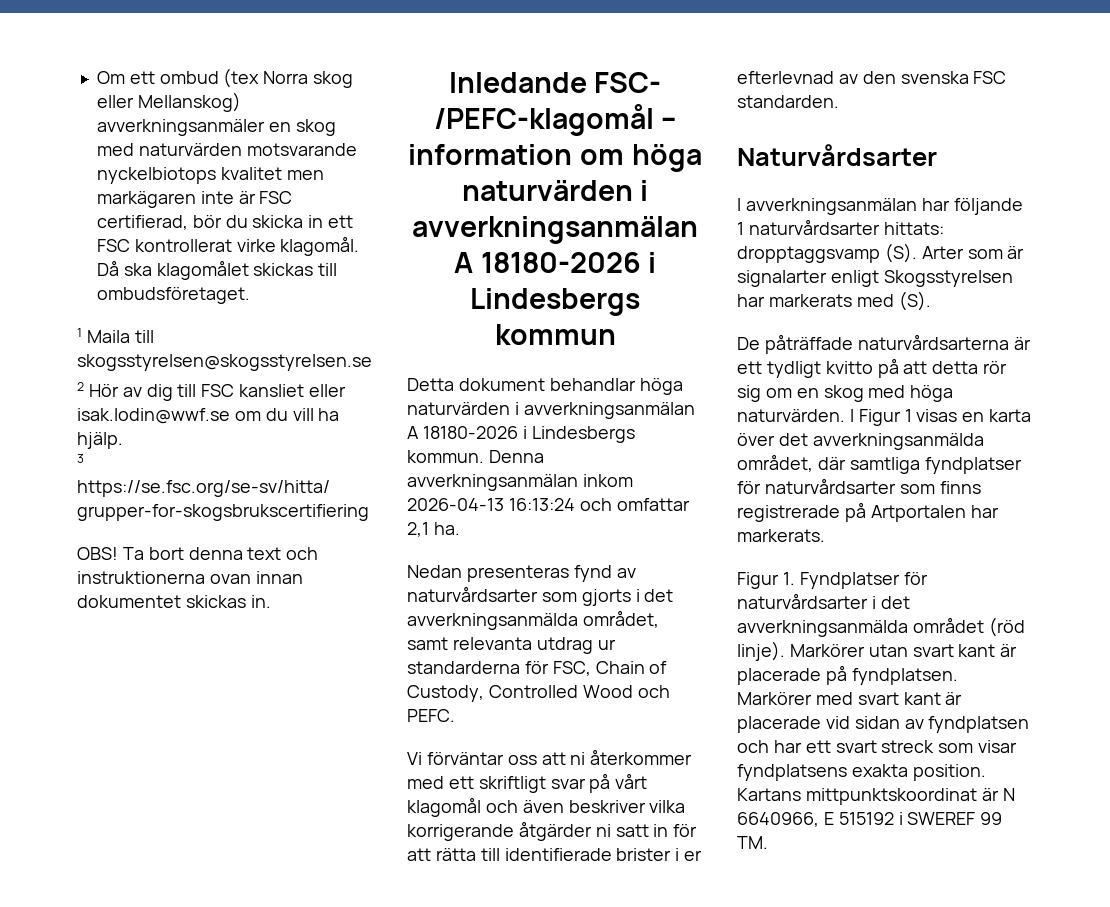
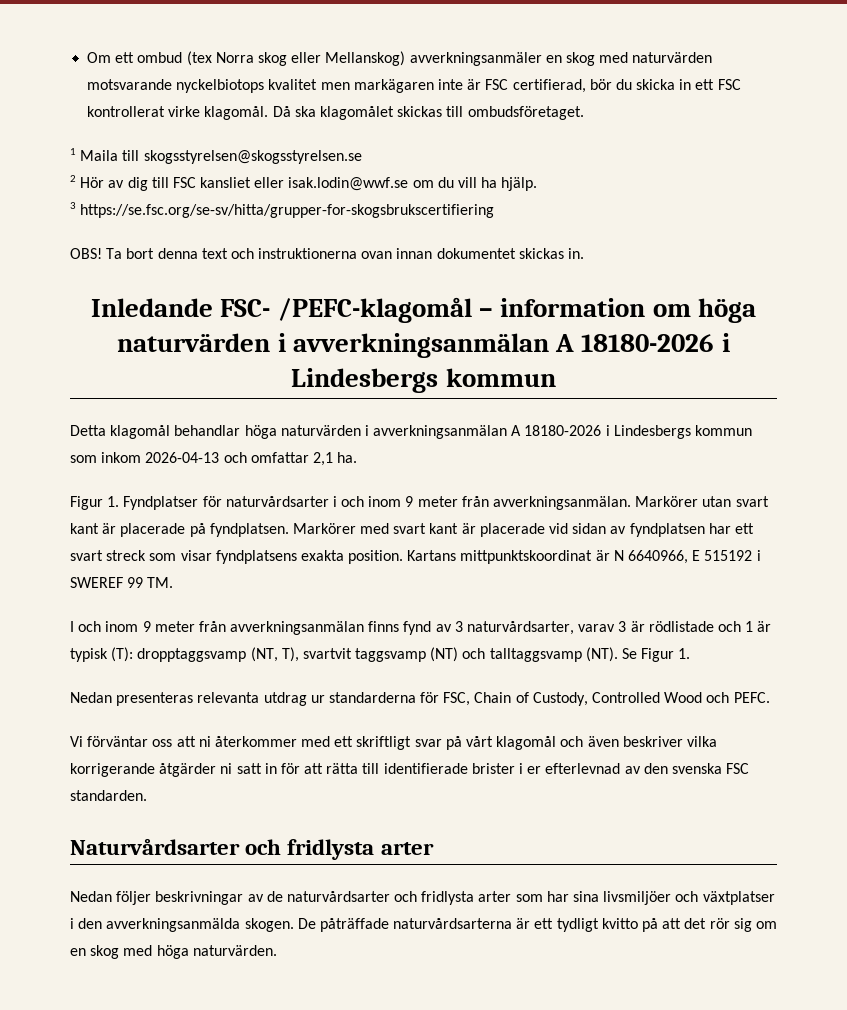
[458,378,545,391] dokument -> [110,425,171,439] klagomål
[407,450,544,463] [407,474,578,491] kommun. Denna avverkningsanmälan -> [695,425,753,436] [70,455,97,463] kommun som
[508,498,575,511] 16:13:24 -> (220, 457) none
[407,565,636,582] [407,586,674,606] [407,610,659,630] [407,637,448,650] Nedan presenteras fynd av naturvårdsarter som gjorts i det avverkningsanmälda området, samt -> [70,496,769,510] [70,523,754,537] [70,550,761,564] [70,577,174,588] [70,621,772,635] [70,647,691,662] [70,692,194,706] Figur 1. Fyndplatser för naturvårdsarter i och inom 9 meter från avverkningsanmälan. Markörer utan svart kant är placerade på fyndplatsen. Markörer med svart kant är placerade vid sidan av fyndplatsen har ett svart streck som visar fyndplatsens exakta position. Kartans mittpunktskoordinat är N 6640966, E 515192 i SWEREF 99 TM. // I och inom 9 meter från avverkningsanmälan finns fynd av 3 naturvårdsarter, varav 3 är rödlistade och 1 är typisk (T): dropptaggsvamp (NT, T), svartvit taggsvamp (NT) och talltaggsvamp (NT). Se Figur 1. // Nedan presenteras
[737,198,1023,215] [737,219,944,235] [737,243,1025,263] [737,270,1013,287] [737,291,931,311] // I avverkningsanmälan har följande 1 naturvårdsarter hittats: dropptaggsvamp (S). Arter som är signalarter enligt Skogsstyrelsen har markerats med (S). // -> [245,839,434,860] [70,891,775,905] [70,918,294,932] och fridlysta arter // Nedan följer beskrivningar av de naturvårdsarter och fridlysta arter som har sina livsmiljöer och växtplatser i den avverkningsanmälda skogen.
[932,361,979,374] detta -> [684,918,707,929] det
[849,409,1032,426] [737,433,984,450] [737,454,1022,474] [737,478,981,494] [737,502,999,522] [737,529,825,542] [737,572,928,589] [737,593,910,609] [737,617,1025,637] [737,641,1018,661] [737,665,958,685] [737,692,963,705] [737,716,1030,733] [737,740,1018,753] [737,764,986,781] [737,788,1015,805] [737,812,1003,827] [737,836,768,849] I Figur 1 visas en karta över det avverkningsanmälda området, där samtliga fyndplatser för naturvårdsarter som finns registrerade på Artportalen har markerats. // Figur 1. Fyndplatser för naturvårdsarter i det avverkningsanmälda området (röd linje). Markörer utan svart kant är placerade på fyndplatsen. Markörer med svart kant är placerade vid sidan av fyndplatsen och har ett svart streck som visar fyndplatsens exakta position. Kartans mittpunktskoordinat är N 6640966, E 515192 i SWEREF 99 TM. -> (277, 950) none

